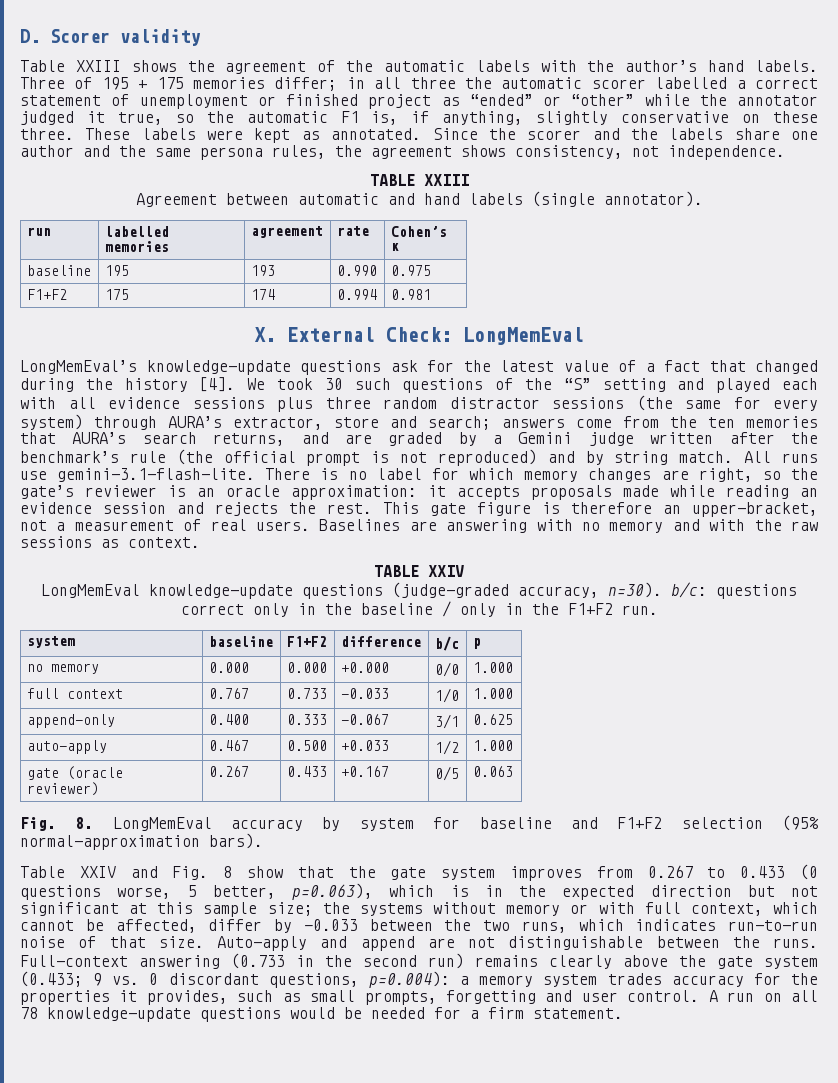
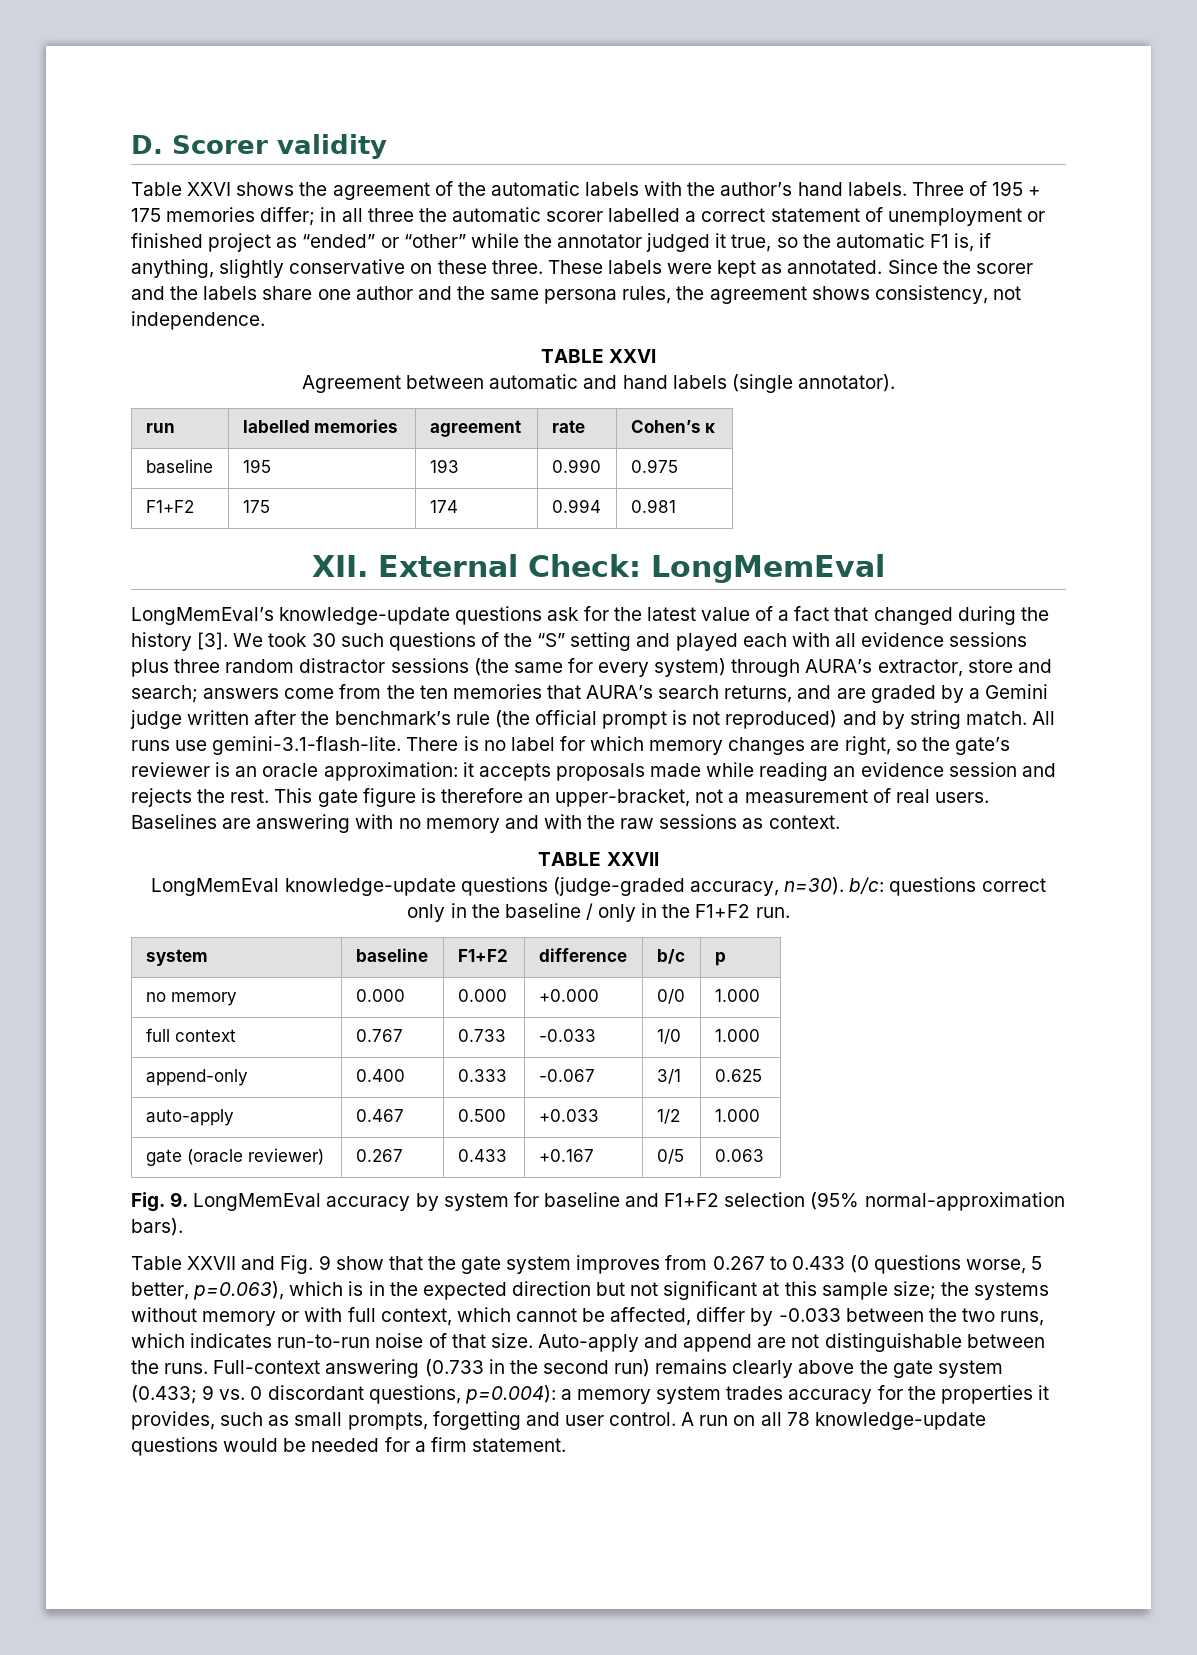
[75,60,121,72] XXIII -> [187,182,232,196] XXVI
[423,174,469,186] XXIII -> [609,349,657,363] XXVI
[254,327,276,342] X. -> [312,555,368,577] XII.
[199,377,236,392] [4]. -> [197,632,229,650] [3].
[428,565,464,577] XXIV -> [606,852,659,866] XXVII
[75,817,94,829] 8. -> [170,1192,189,1207] 9.
[79,866,116,878] XXIV -> [187,1256,237,1270] XXVII
[223,866,233,878] 8 -> [318,1255,331,1270] 9

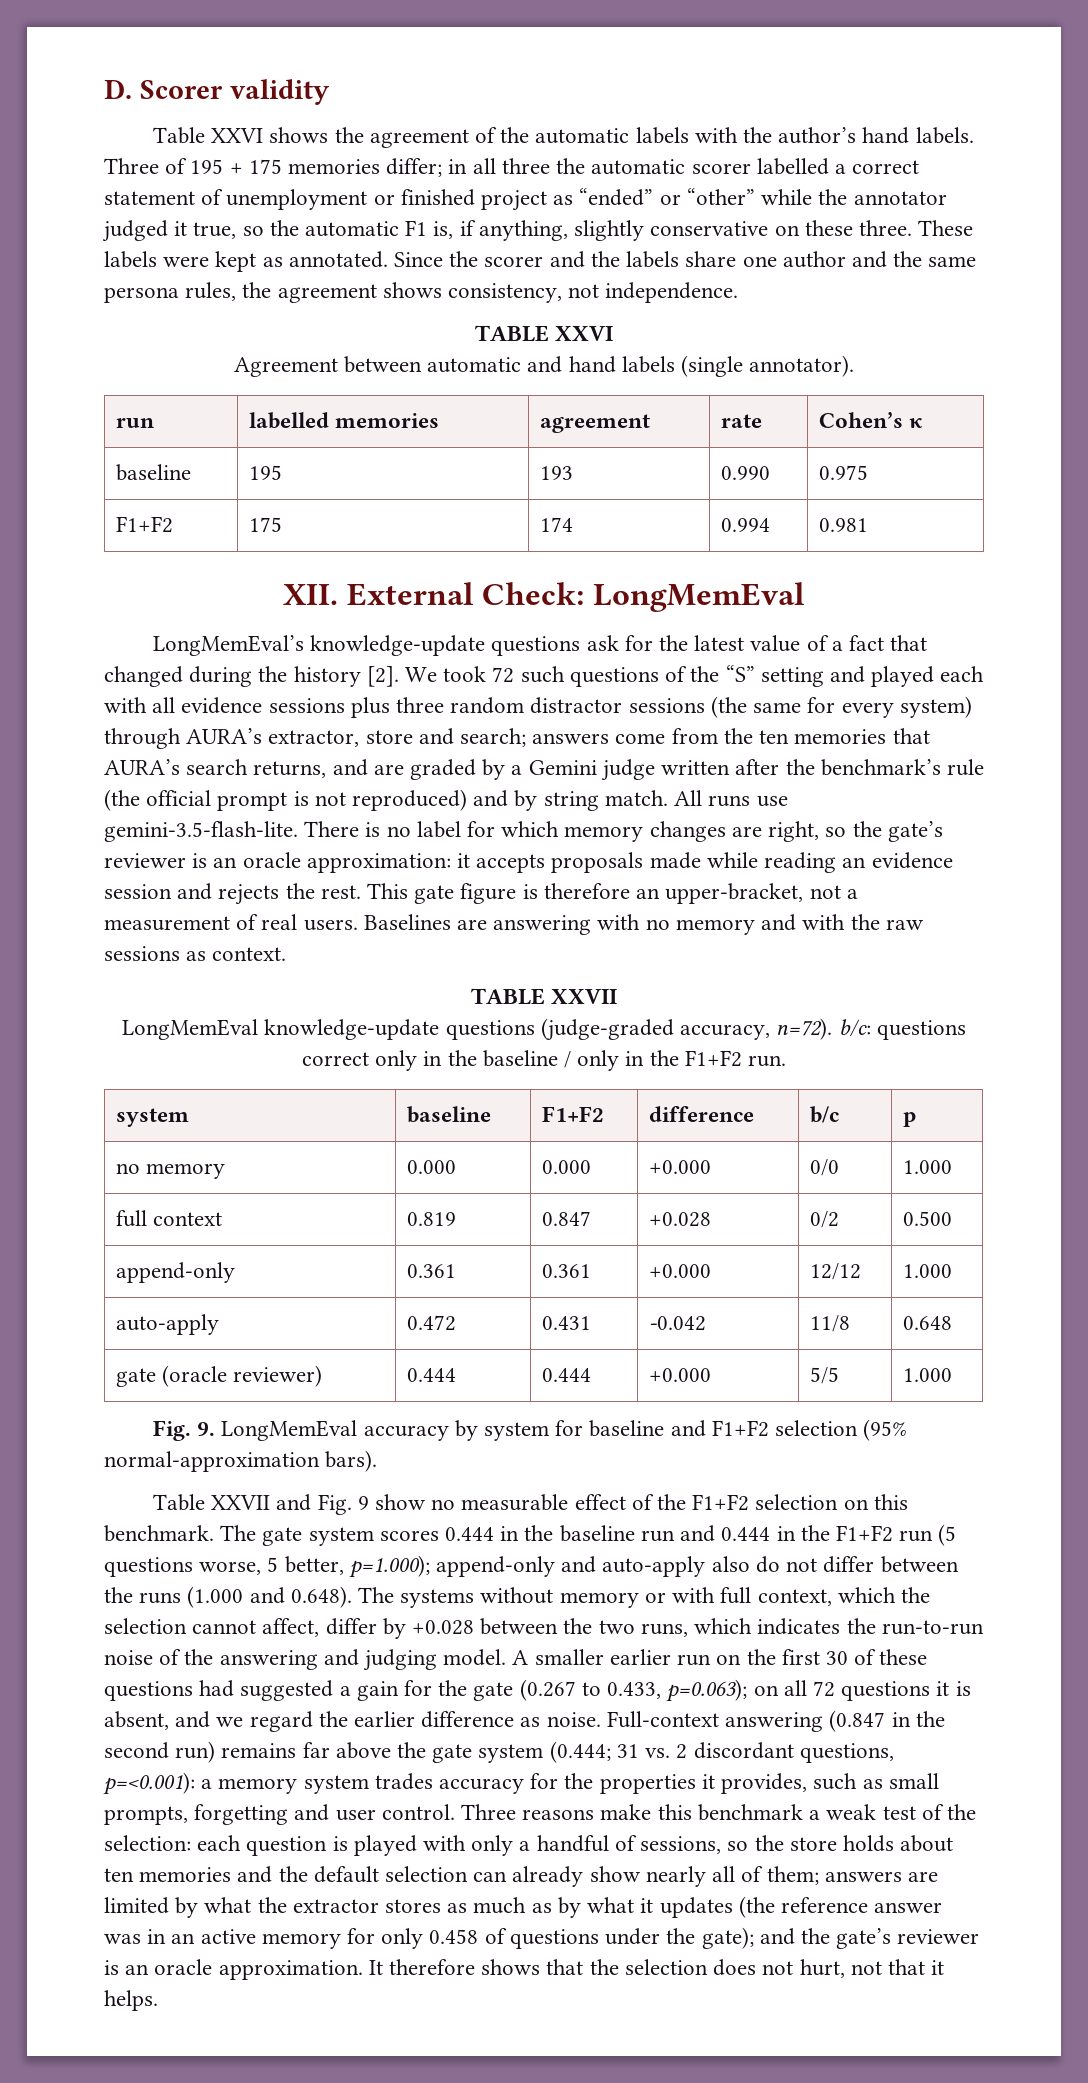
[197,632,229,650] [3]. -> [366,666,399,687] [2].
[311,633,336,647] 30 -> [492,667,515,683] 72
[212,736,402,755] gemini-3.1-flash-lite. -> [104,821,298,842] gemini-3.5-flash-lite.
[784,877,845,895] n=30). -> [776,1018,833,1040] n=72).
[355,1029,403,1042] [457,1029,506,1042] [538,1029,596,1042] [656,1029,681,1044] [714,1029,760,1042] [145,1069,248,1086] [355,1069,405,1082] [457,1069,507,1082] [538,1069,595,1082] [656,1069,681,1084] [714,1069,762,1082] [145,1109,234,1126] [355,1109,404,1122] [457,1109,506,1122] [538,1109,599,1122] [656,1109,680,1124] [714,1109,760,1122] [145,1148,324,1166] [355,1149,403,1162] [457,1149,507,1162] [538,1149,594,1162] [656,1149,684,1164] [714,1149,764,1162] 0.767 | 0.733 | -0.033 | 1/0 | 1.000 // append-only | 0.400 | 0.333 | -0.067 | 3/1 | 0.625 // auto-apply | 0.467 | 0.500 | +0.033 | 1/2 | 1.000 // gate (oracle reviewer) | 0.267 | 0.433 | +0.167 | 0/5 | 0.063 -> [406,1212,456,1226] [541,1211,591,1226] [648,1212,711,1227] [809,1211,839,1228] [902,1211,952,1226] [115,1262,235,1283] [406,1264,456,1278] [541,1264,591,1278] [648,1264,711,1278] [809,1263,861,1280] [902,1264,952,1278] [115,1314,219,1335] [406,1315,456,1331] [541,1316,591,1330] [648,1316,706,1331] [809,1315,850,1332] [902,1316,952,1330] [115,1365,322,1387] [406,1368,456,1382] [541,1368,591,1382] [648,1368,711,1382] [809,1367,839,1384] [902,1368,952,1382] 0.819 | 0.847 | +0.028 | 0/2 | 0.500 // append-only | 0.361 | 0.361 | +0.000 | 12/12 | 1.000 // auto-apply | 0.472 | 0.431 | -0.042 | 11/8 | 0.648 // gate (oracle reviewer) | 0.444 | 0.444 | +0.000 | 5/5 | 1.000
[388,1255,1043,1274] [131,1281,969,1300] that the gate system improves from 0.267 to 0.433 (0 questions worse, 5 better, p=0.063), which is in the expected direction but not significant at this sample size; the -> [431,1494,908,1511] [104,1524,957,1546] [104,1555,959,1578] [104,1586,395,1608] no measurable effect of the F1+F2 selection on this benchmark. The gate system scores 0.444 in the baseline run and 0.444 in the F1+F2 run (5 questions worse, 5 better, p=1.000); append-only and auto-apply also do not differ between the runs (1.000 and 0.648). The
[515,1307,692,1326] cannot be affected, -> [900,1587,930,1603] [104,1618,320,1637] the selection cannot affect,
[778,1308,841,1322] -0.033 -> [412,1620,475,1635] +0.028
(273, 1340) none -> [846,1618,876,1634] the
[451,1333,1045,1352] [131,1360,209,1374] that size. Auto-apply and append are not distinguishable between the runs. -> [184,1649,928,1671] [104,1679,971,1702] [104,1711,601,1732] the answering and judging model. A smaller earlier run on the first 30 of these questions had suggested a gain for the gate (0.267 to 0.433, p=0.063); on all 72 questions it is absent, and we regard the earlier difference as noise.
[424,1359,484,1377] (0.733 -> [829,1710,886,1732] (0.847
[732,1360,794,1378] clearly -> [302,1742,330,1758] far
[131,1385,263,1404] (0.433; 9 vs. 0 -> [549,1741,688,1763] (0.444; 31 vs. 2
[464,1385,556,1404] p=0.004): -> [103,1772,195,1795] p=<0.001):
[681,1412,986,1430] [131,1437,566,1456] A run on all 78 knowledge-update questions would be needed for a firm statement. -> [461,1804,976,1821] [104,1835,954,1856] [104,1866,938,1887] [104,1896,943,1918] [104,1927,980,1949] [104,1959,945,1980] [104,1990,158,2011] Three reasons make this benchmark a weak test of the selection: each question is played with only a handful of sessions, so the store holds about ten memories and the default selection can already show nearly all of them; answers are limited by what the extractor stores as much as by what it updates (the reference answer was in an active memory for only 0.458 of questions under the gate); and the gate’s reviewer is an oracle approximation. It therefore shows that the selection does not hurt, not that it helps.

